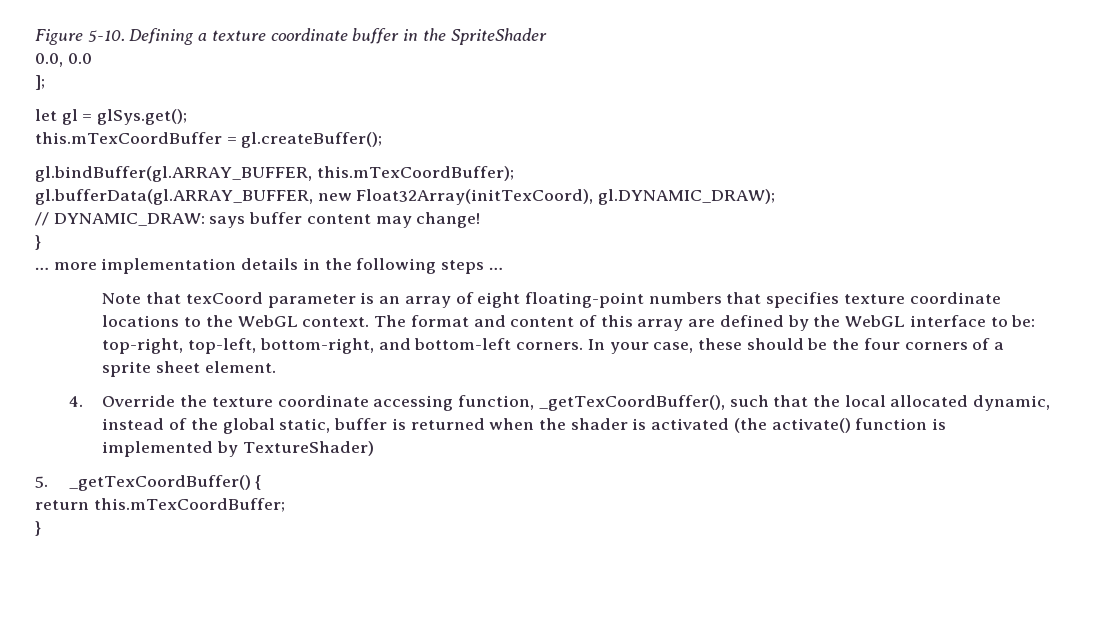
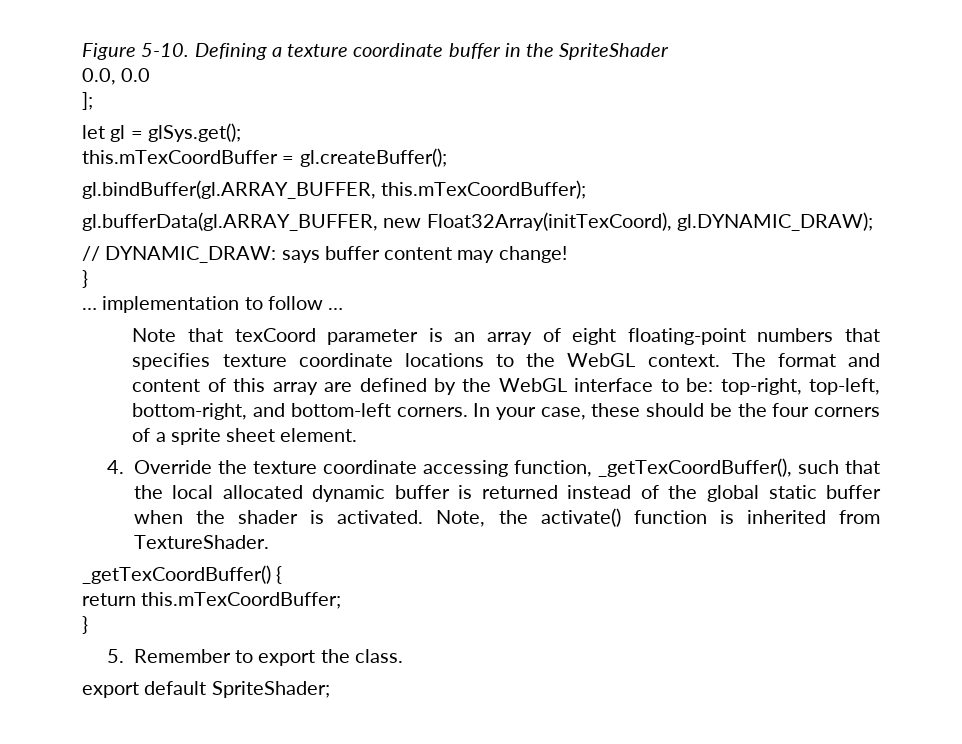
[53,258,485,274] more implementation details in the following steps -> [102,296,323,313] implementation to follow
[973,395,1051,411] [102,418,947,434] [102,441,374,457] [35,476,48,488] dynamic, instead of the global static, buffer is returned when the shader is activated (the activate() function is implemented by TextureShader) // 5. -> [312,485,882,502] [133,508,881,527] [133,535,269,549] dynamic buffer is returned instead of the global static buffer when the shader is activated. Note, the activate() function is inherited from TextureShader. //
(41, 528) none -> [107,649,403,666] [82,681,330,698] // 5. Remember to export the class. // export default SpriteShader;

